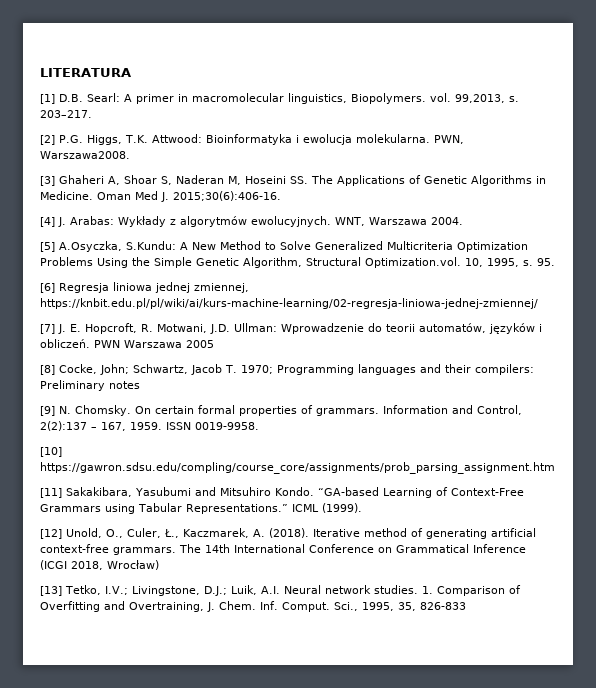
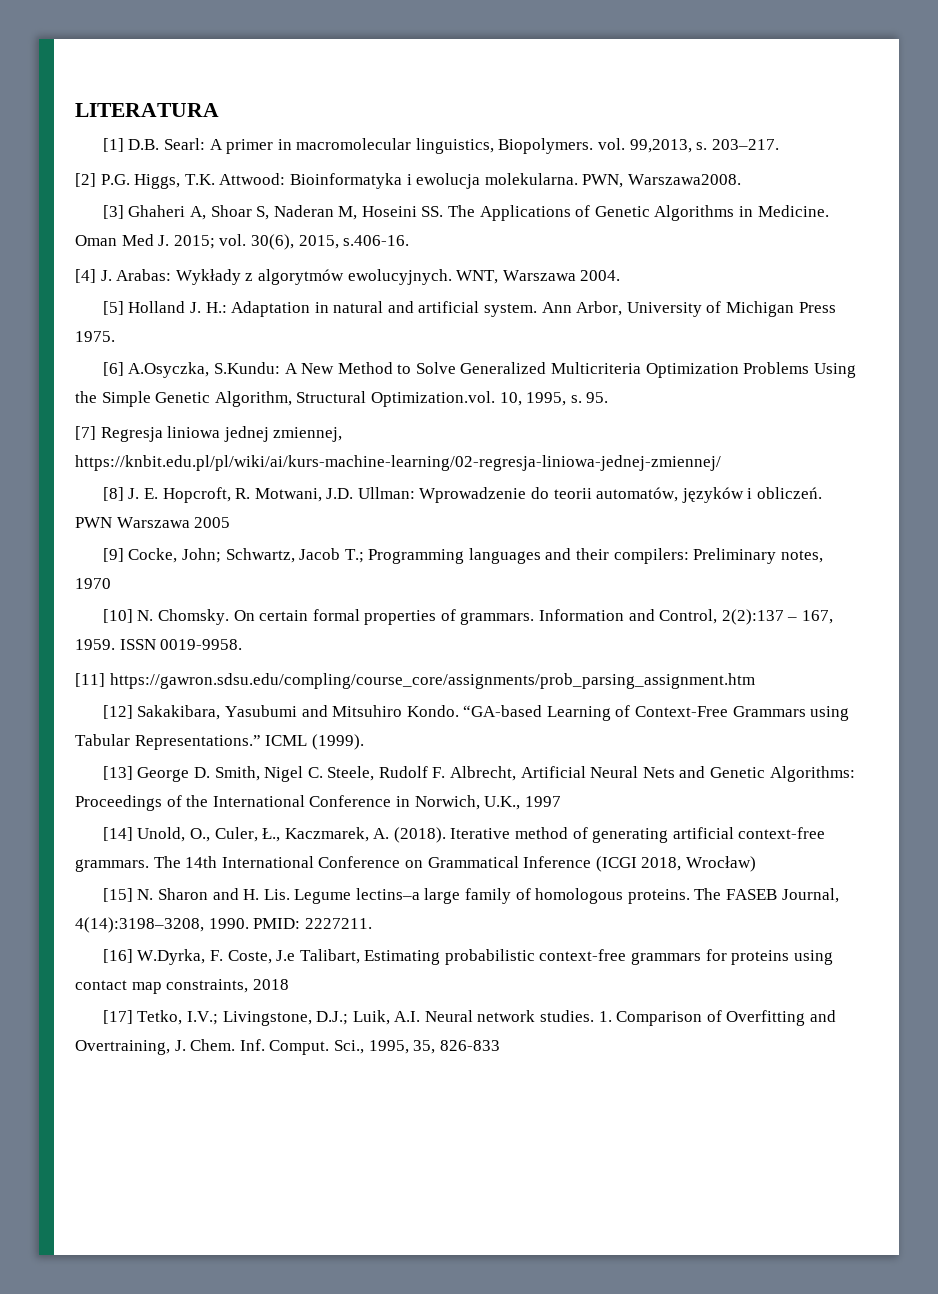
[173,191,281,201] 2015;30(6):406-16. -> [173,234,410,250] 2015; vol. 30(6), 2015, s.406-16.
(55, 247) none -> [128,301,836,317] [75,331,115,342] [102,362,124,376] Holland J. H.: Adaptation in natural and artificial system. Ann Arbor, University of Michigan Press 1975. // [6]
[40,283,55,293] [6] -> [75,426,96,440] [7]
[40,324,55,334] [7] -> [102,487,124,501] [8]
[40,365,55,375] [8] -> [102,548,124,562] [9]
[225,365,273,374] T. 1970; -> [344,549,364,563] T.;
[109,381,140,389] [40,406,55,416] notes // [9] -> [780,550,823,563] [75,578,111,589] [102,609,133,623] notes, 1970 // [10]
[40,447,62,457] [10] -> [75,673,105,687] [11]
[40,488,62,498] [11] -> [102,705,133,719] [12]
[40,529,62,539] [12] -> [102,766,855,782] [75,795,561,811] [102,827,133,841] [13] George D. Smith, Nigel C. Steele, Rudolf F. Albrecht, Artificial Neural Nets and Genetic Algorithms: Proceedings of the International Conference in Norwich, U.K., 1997 // [14]
[40,586,62,596] [13] -> [102,888,839,904] [75,917,372,933] [102,949,833,965] [75,979,289,994] [102,1010,133,1024] [15] N. Sharon and H. Lis. Legume lectins–a large family of homologous proteins. The FASEB Journal, 4(14):3198–3208, 1990. PMID: 2227211. // [16] W.Dyrka, F. Coste, J.e Talibart, Estimating probabilistic context-free grammars for proteins using contact map constraints, 2018 // [17]

